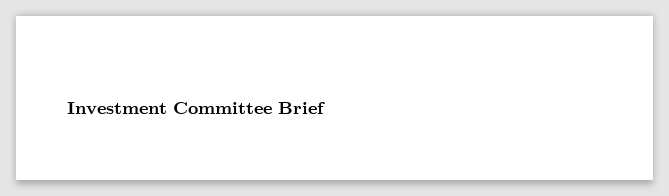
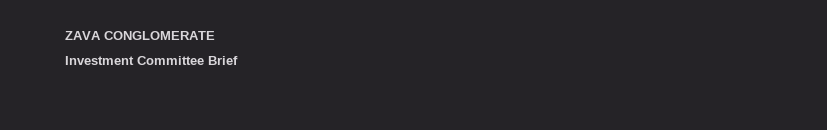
(67, 108) none -> [65,31,215,40] ZAVA CONGLOMERATE //

